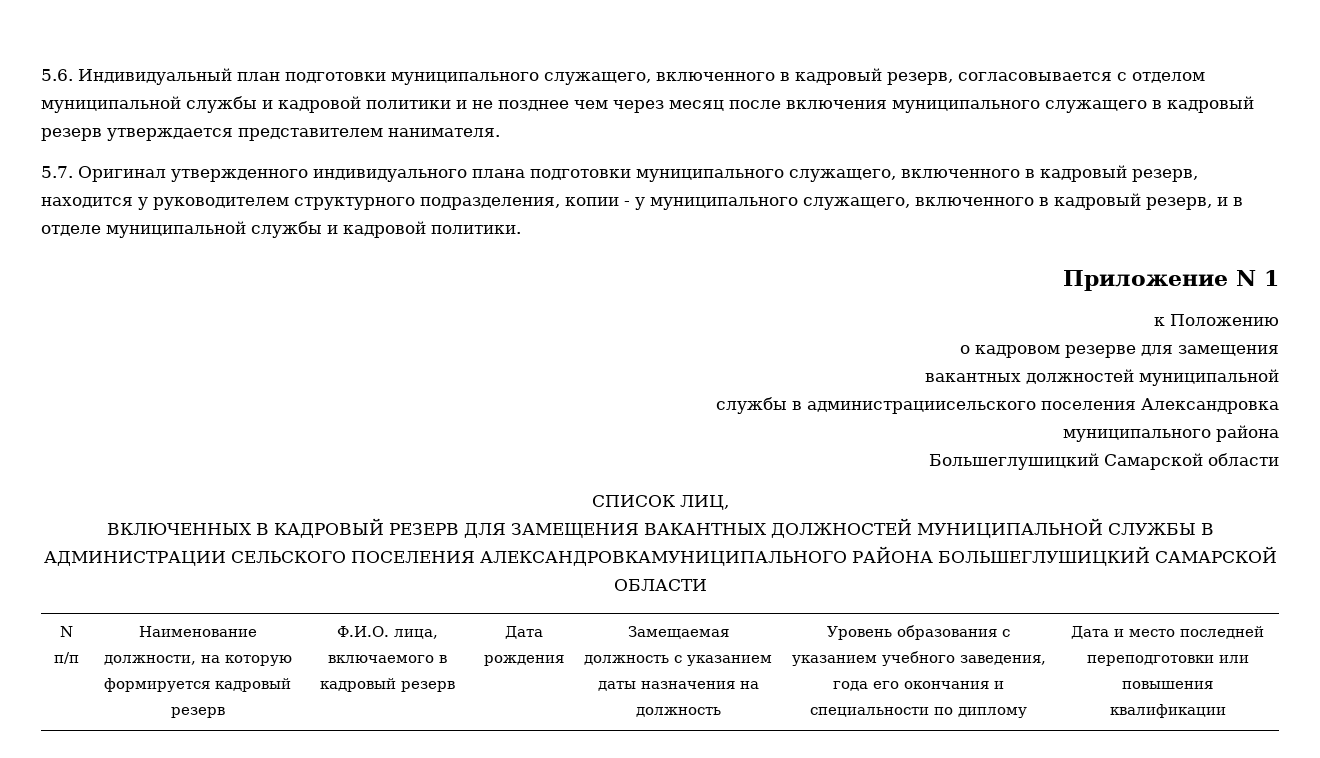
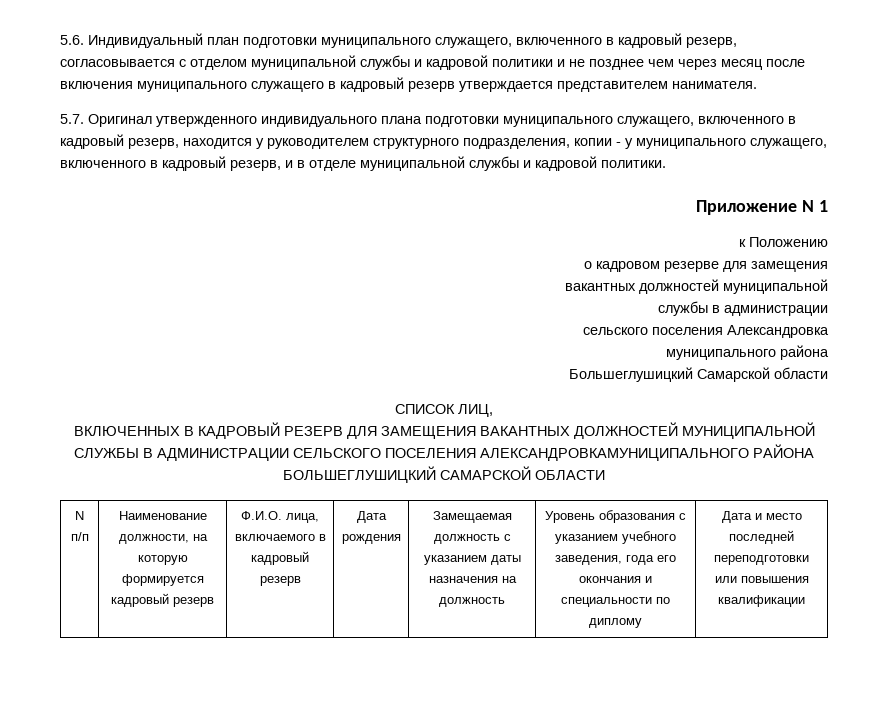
[807,401,1036,414] администрациисельского -> [724,305,828,316] [583,327,648,335] администрации // сельского

